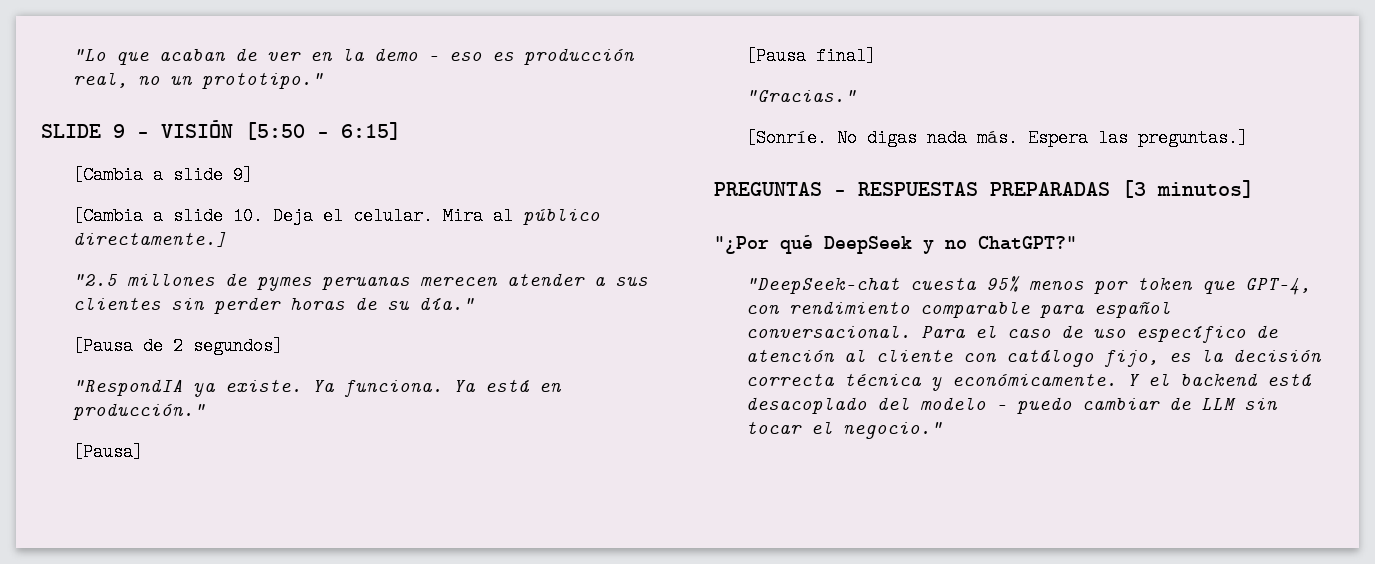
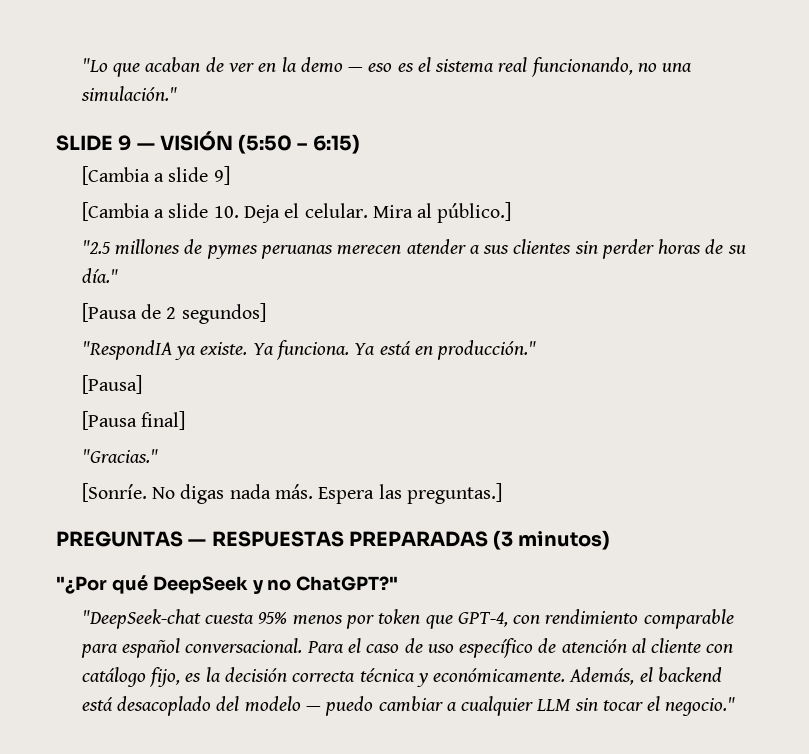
[524,48,636,65] [73,71,324,89] producción real, no un prototipo." -> [417,57,693,77] [80,86,177,102] el sistema real funcionando, no una simulación."
[245,122,401,140] [5:50 – 6:15] -> [238,134,360,154] (5:50 – 6:15)
[523,208,601,225] [73,231,228,247] público directamente.] -> [437,202,512,223] público.]
[1122,180,1254,198] [3 minutos] -> [493,530,611,550] (3 minutos)
[1127,374,1141,386] Y -> [569,667,635,685] Además,
[1169,397,1192,410] de -> [446,696,534,716] a cualquier

